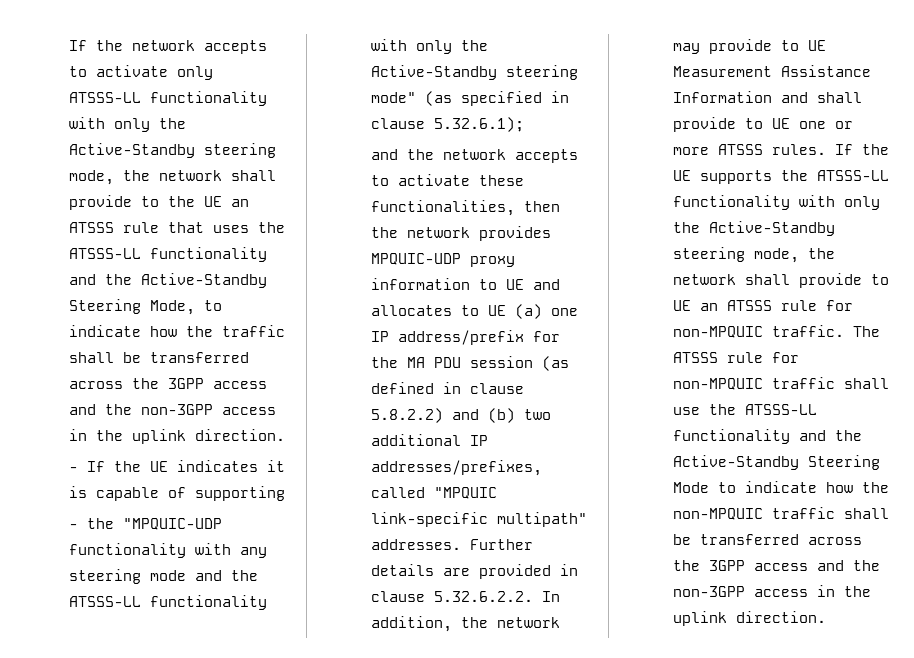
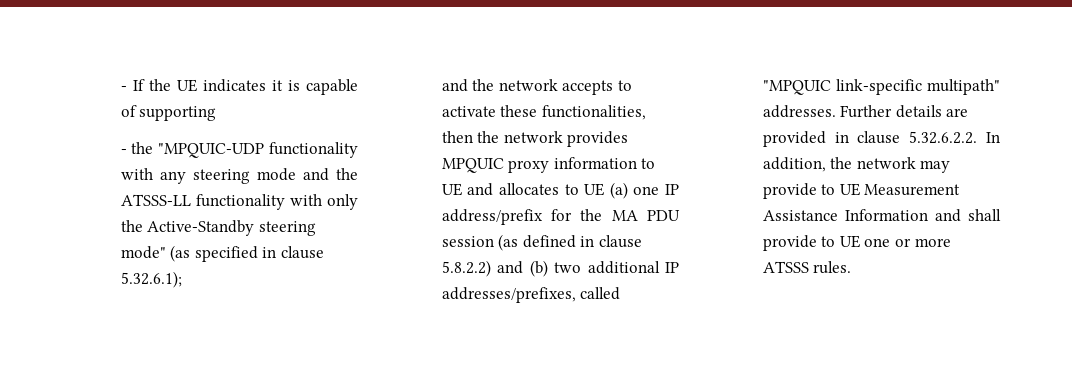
[69,40,268,54] [69,65,214,80] [69,91,268,106] [69,117,187,132] [69,143,277,158] [69,170,277,185] [69,195,250,210] [69,222,286,233] [69,247,268,262] [69,273,268,288] [69,299,223,315] [69,325,286,337] [69,352,250,363] [69,378,268,389] [69,404,277,415] [69,429,286,444] If the network accepts to activate only ATSSS-LL functionality with only the Active-Standby steering mode, the network shall provide to the UE an ATSSS rule that uses the ATSSS-LL functionality and the Active-Standby Steering Mode, to indicate how the traffic shall be transferred across the 3GPP access and the non-3GPP access in the uplink direction. // -> (120, 88) none
[371,253,462,265] MPQUIC-UDP -> [441,158,504,173] MPQUIC
[835,144,890,155] [673,170,890,184] [673,195,881,210] [673,221,836,236] [673,247,836,263] [673,273,890,288] [673,300,854,311] [673,325,881,338] [673,352,800,363] [673,377,890,390] [673,404,818,415] [673,429,863,444] [673,455,881,470] [673,481,890,493] [673,507,890,520] [673,534,863,545] [673,560,881,571] [673,585,872,597] [673,611,827,626] If the UE supports the ATSSS-LL functionality with only the Active-Standby steering mode, the network shall provide to UE an ATSSS rule for non-MPQUIC traffic. The ATSSS rule for non-MPQUIC traffic shall use the ATSSS-LL functionality and the Active-Standby Steering Mode to indicate how the non-MPQUIC traffic shall be transferred across the 3GPP access and the non-3GPP access in the uplink direction. -> (852, 267) none

